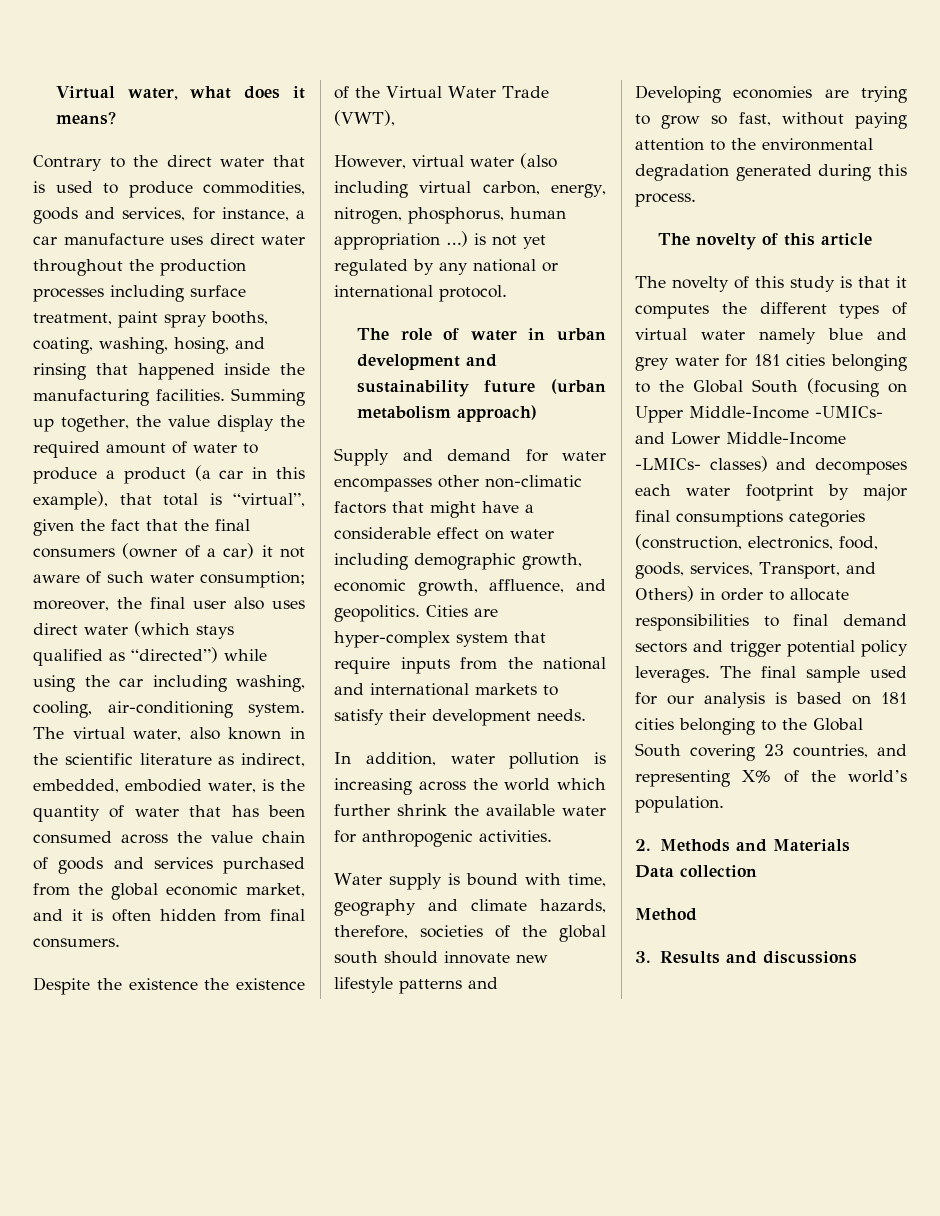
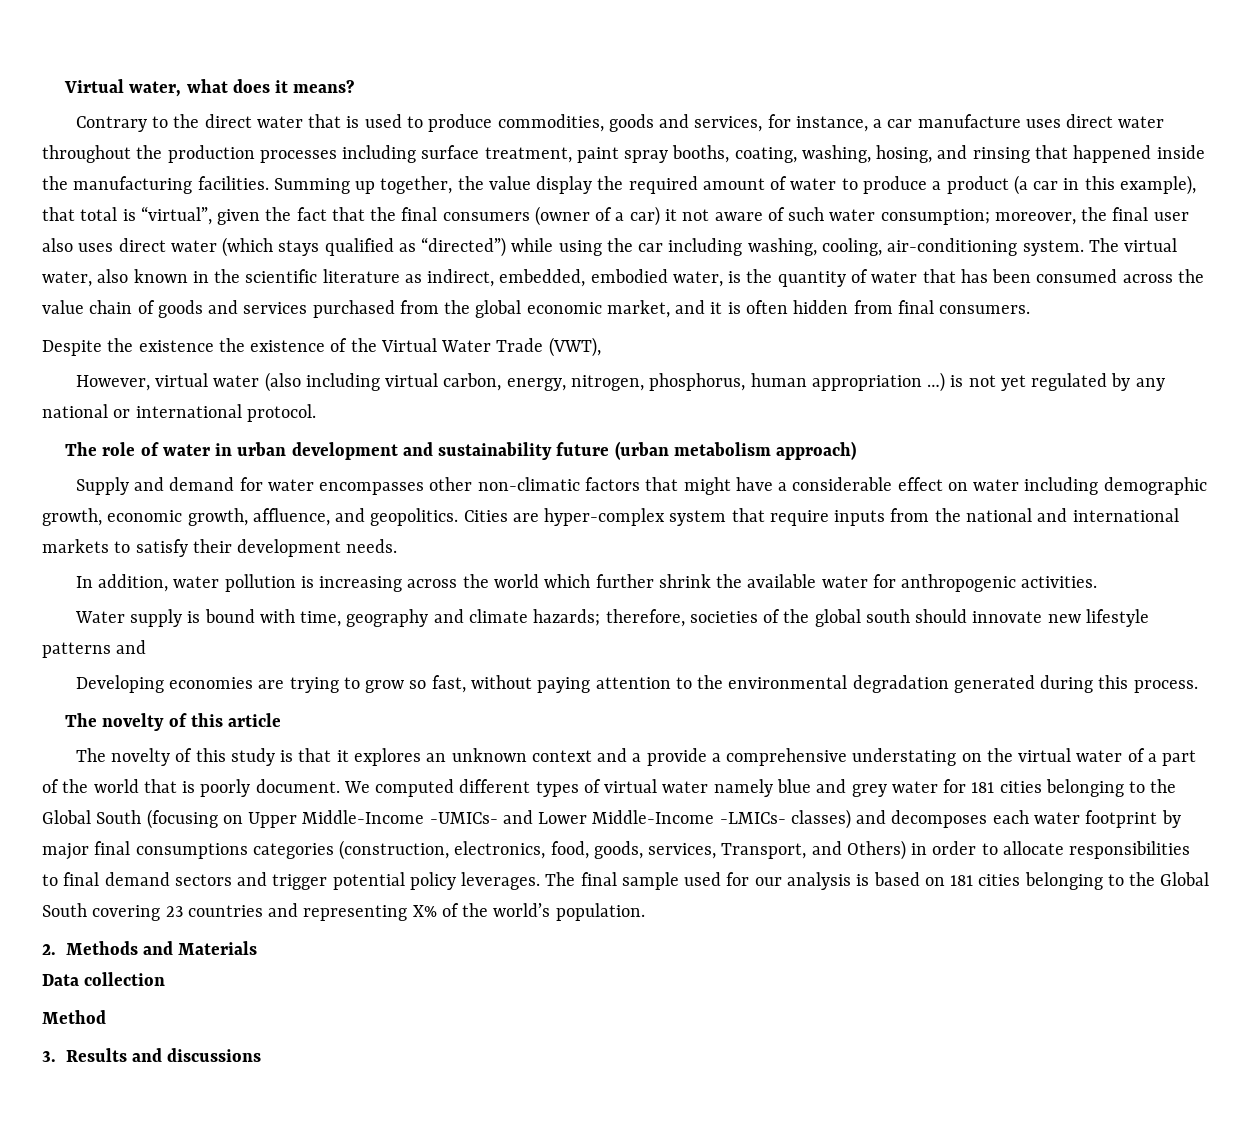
[540,899,606,913] hazards, -> [533,609,601,626] hazards;
[635,302,747,319] computes the -> [354,748,1197,766] [42,779,455,797] explores an unknown context and a provide a comprehensive understating on the virtual water of a part of the world that is poorly document. We computed
[793,744,868,758] countries, -> [187,905,263,917] countries

